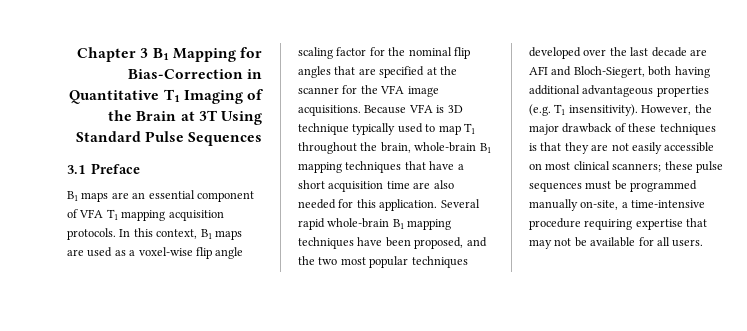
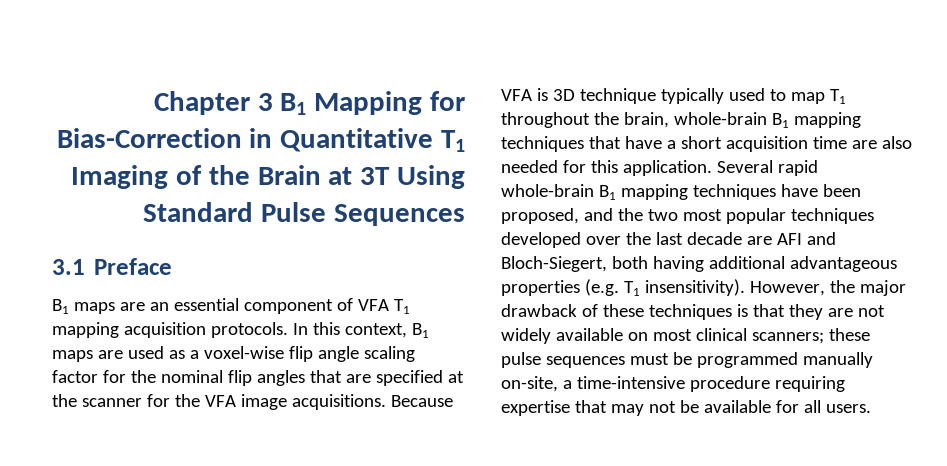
[631,142,715,154] easily accessible -> [501,328,623,344] widely available

